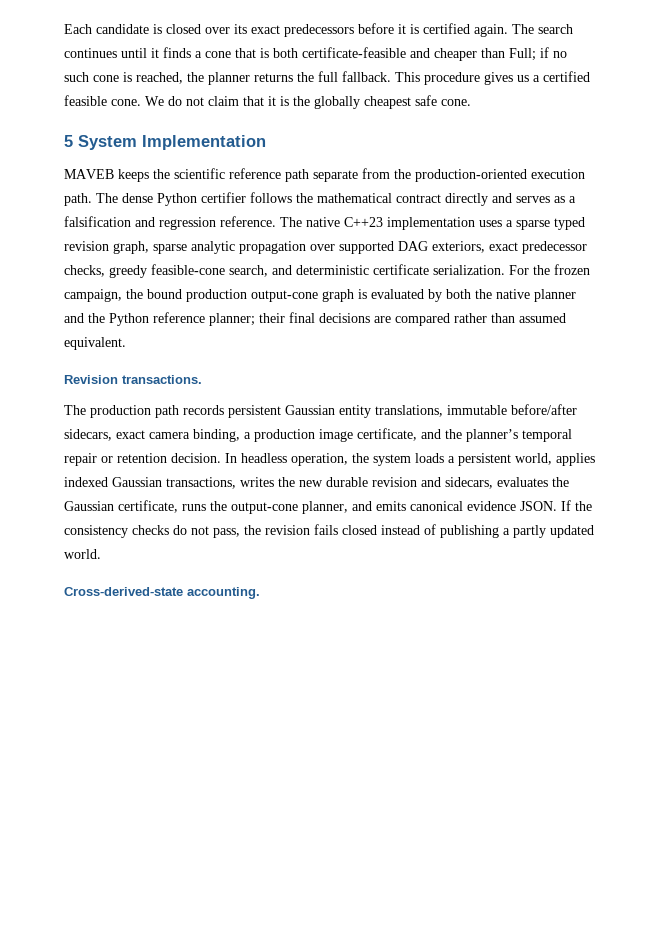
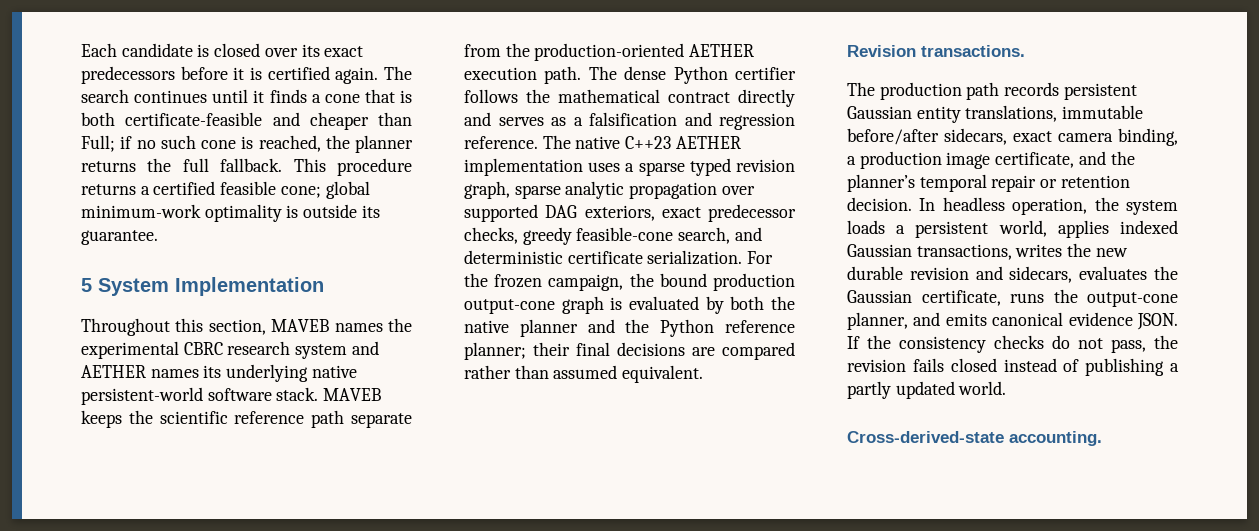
[484,72,529,85] gives us -> [81,184,136,195] returns
[111,95,471,109] [64,135,266,150] cone. We do not claim that it is the globally cheapest safe cone. // 5 System Implementation // -> [280,181,370,199] [81,204,380,222] [81,230,158,245] [81,277,324,296] [81,318,412,336] [81,341,379,359] [81,364,357,382] [81,387,319,405] cone; global minimum-work optimality is outside its guarantee. // 5 System Implementation // Throughout this section, MAVEB names the experimental CBRC research system and AETHER names its underlying native persistent-world software stack.
(527, 175) none -> [689,44,755,57] AETHER
(383, 222) none -> [675,136,741,149] AETHER

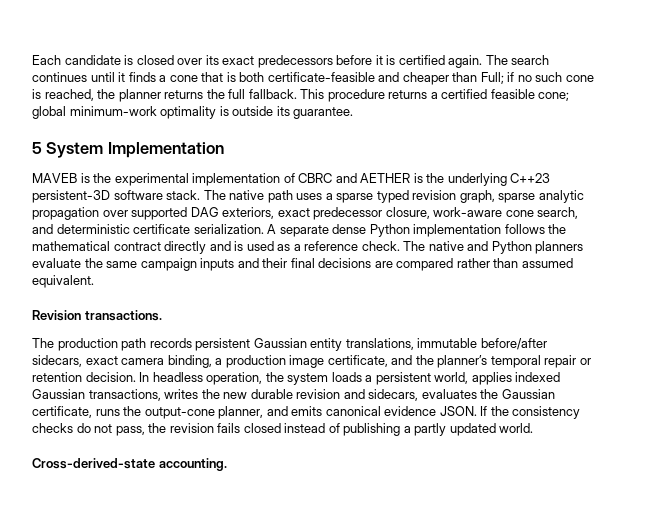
[81,318,412,336] [81,341,379,359] [81,364,357,382] [81,387,382,405] [81,410,413,428] [464,43,755,61] [464,66,796,84] [464,89,795,107] [464,112,795,130] [464,135,741,149] [464,158,583,176] Throughout this section, MAVEB names the experimental CBRC research system and AETHER names its underlying native persistent-world software stack. MAVEB keeps the scientific reference path separate from the production-oriented AETHER execution path. The dense Python certifier follows the mathematical contract directly and serves as a falsification and regression reference. The native C++23 AETHER implementation -> [32,173,551,186] [32,190,293,203] MAVEB is the experimental implementation of CBRC and AETHER is the underlying C++23 persistent-3D software stack. The native path
[464,227,674,245] checks, greedy feasible-cone -> [385,207,534,219] closure, work-aware cone
[747,251,774,264] [464,273,795,291] [464,296,795,314] [464,319,795,337] [464,342,526,360] For the frozen campaign, the bound production output-cone graph is evaluated by both the native planner and the Python reference planner; -> [267,224,567,237] [32,241,584,254] [32,258,259,271] A separate dense Python implementation follows the mathematical contract directly and is used as a reference check. The native and Python planners evaluate the same campaign inputs and

